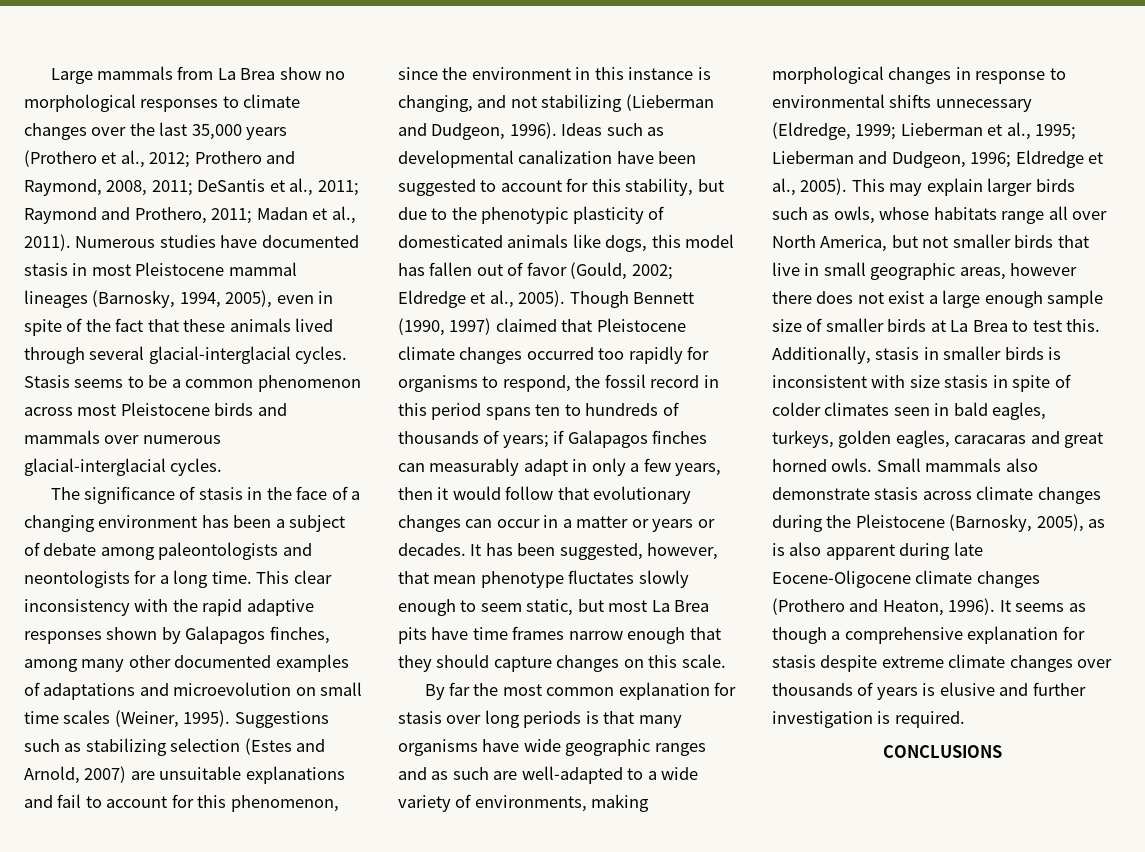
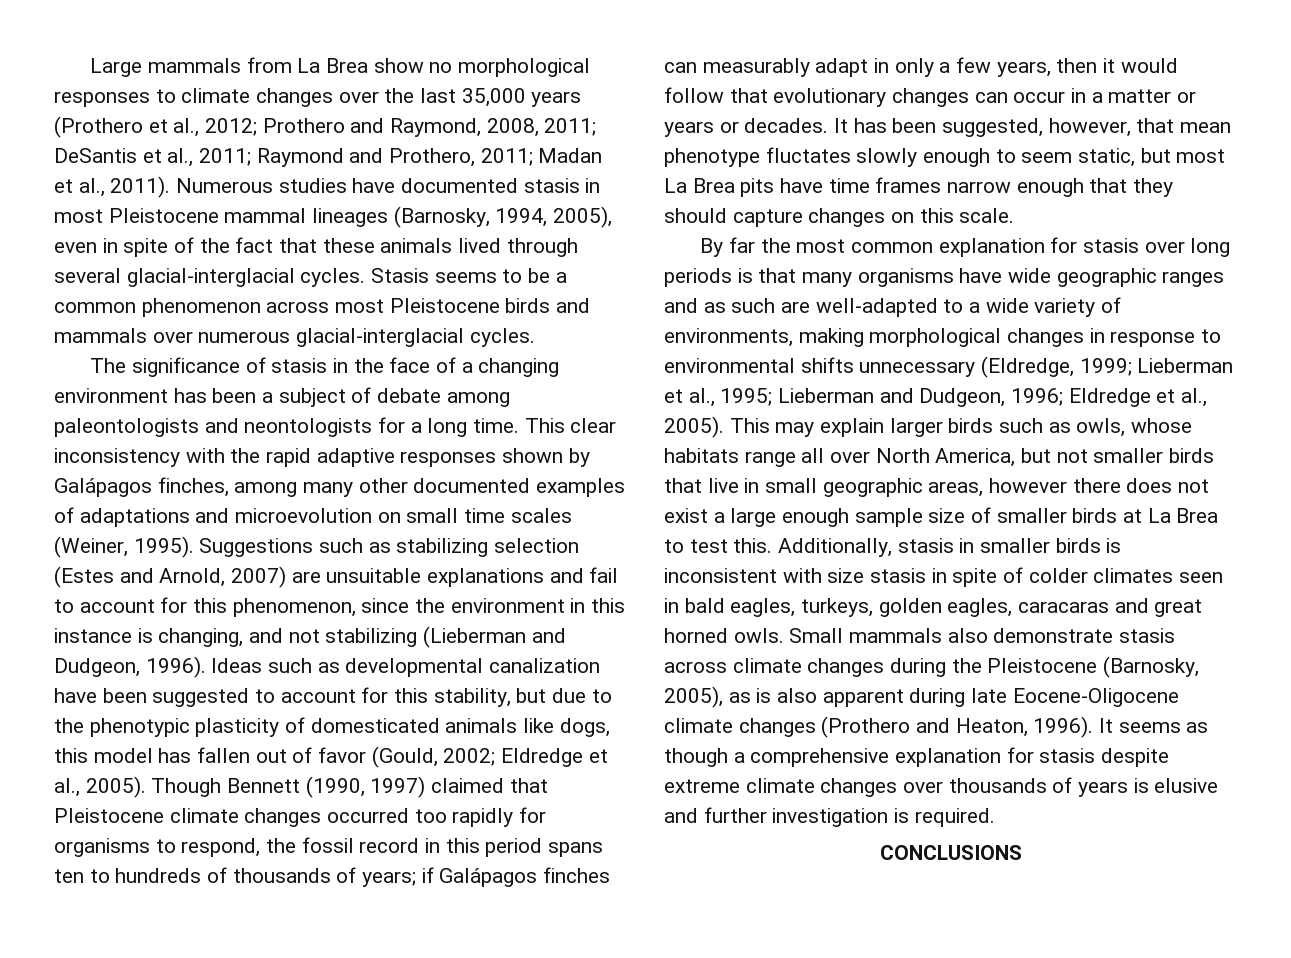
[185,626,266,644] Galapagos -> [54,478,152,497] Galápagos
[567,430,648,448] Galapagos -> [439,868,538,887] Galápagos

